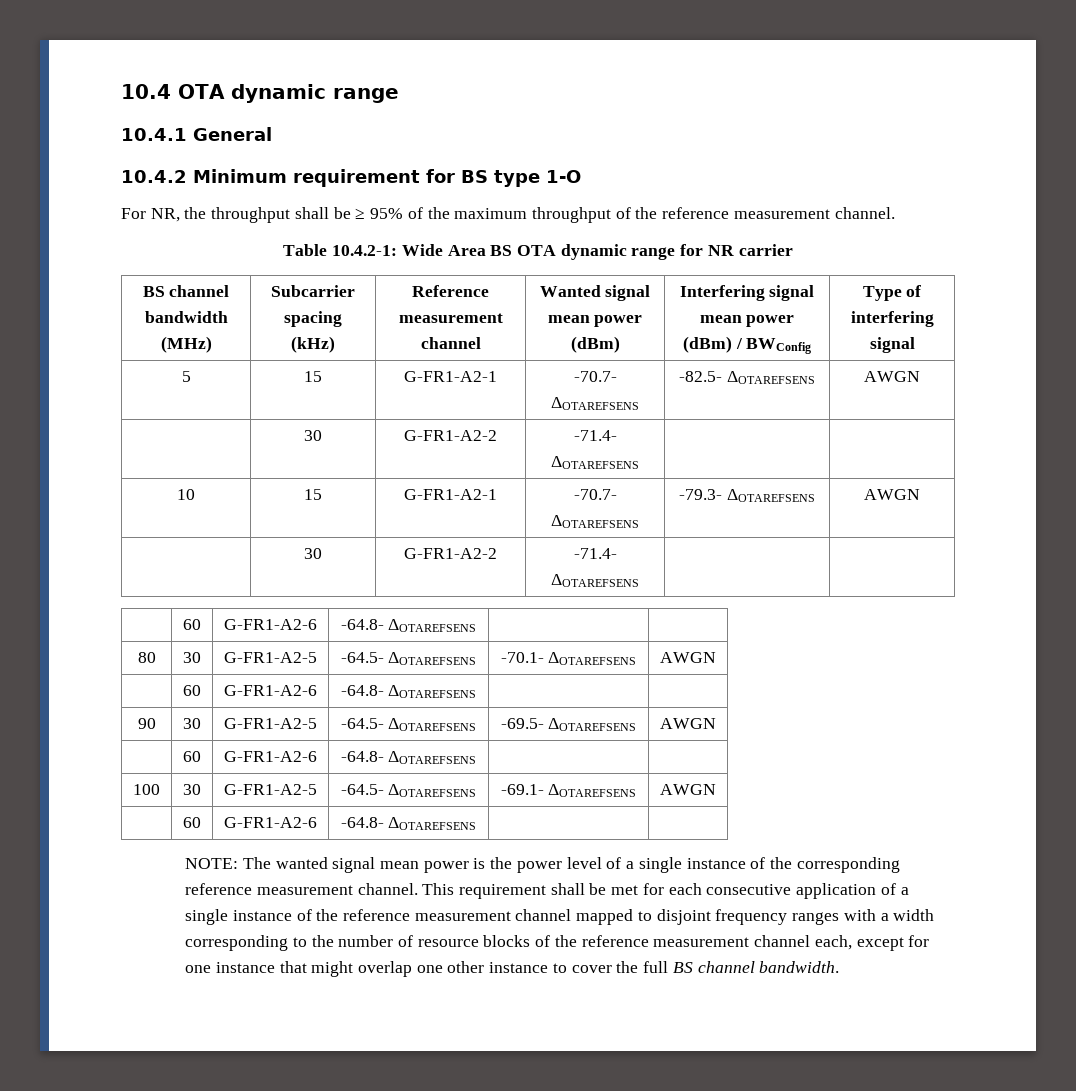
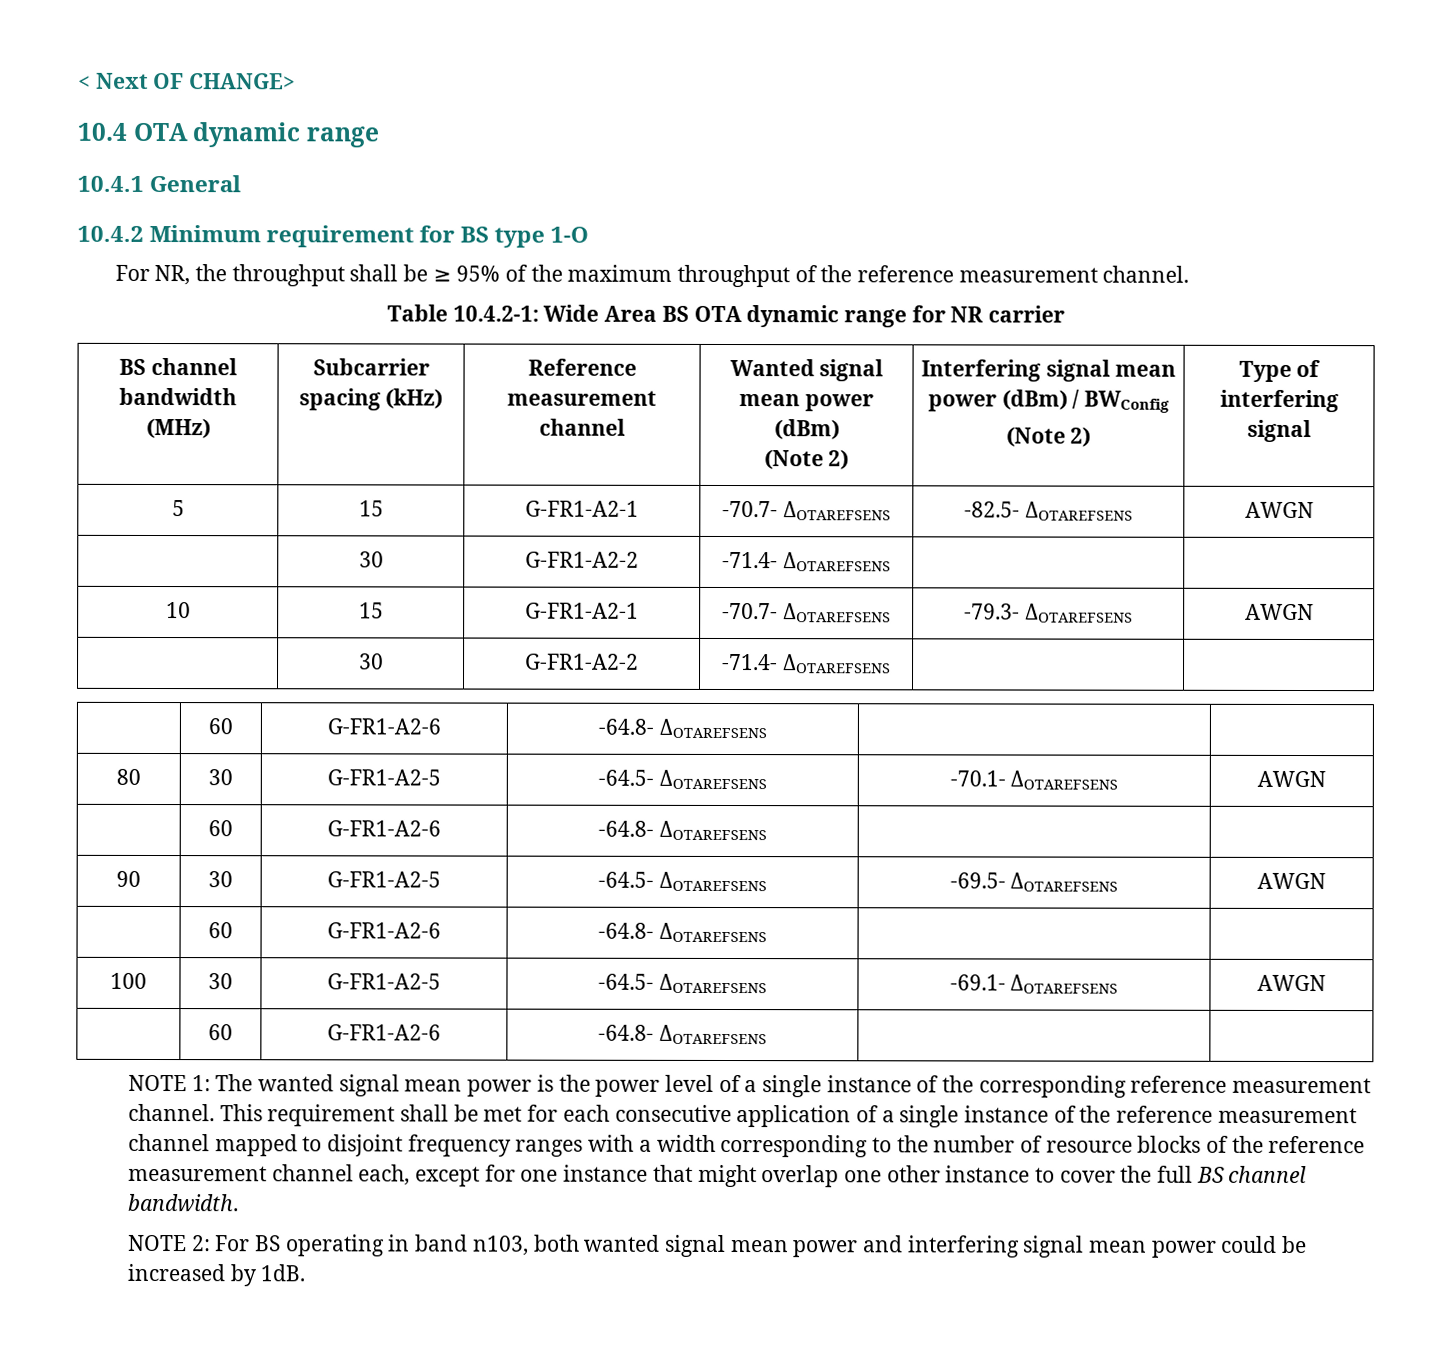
(121, 91) none -> [78,72,297,90] < Next OF CHANGE> //
(620, 344) none -> [763,449,850,470] // (Note 2)
(812, 346) none -> [1005,426,1092,447] // (Note 2)
[185,858,239,869] NOTE: -> [128,1074,211,1092] NOTE 1:
(840, 967) none -> [128,1234,1307,1258] [127,1263,306,1287] // NOTE 2: For BS operating in band n103, both wanted signal mean power and interfering signal mean power could be increased by 1dB.

